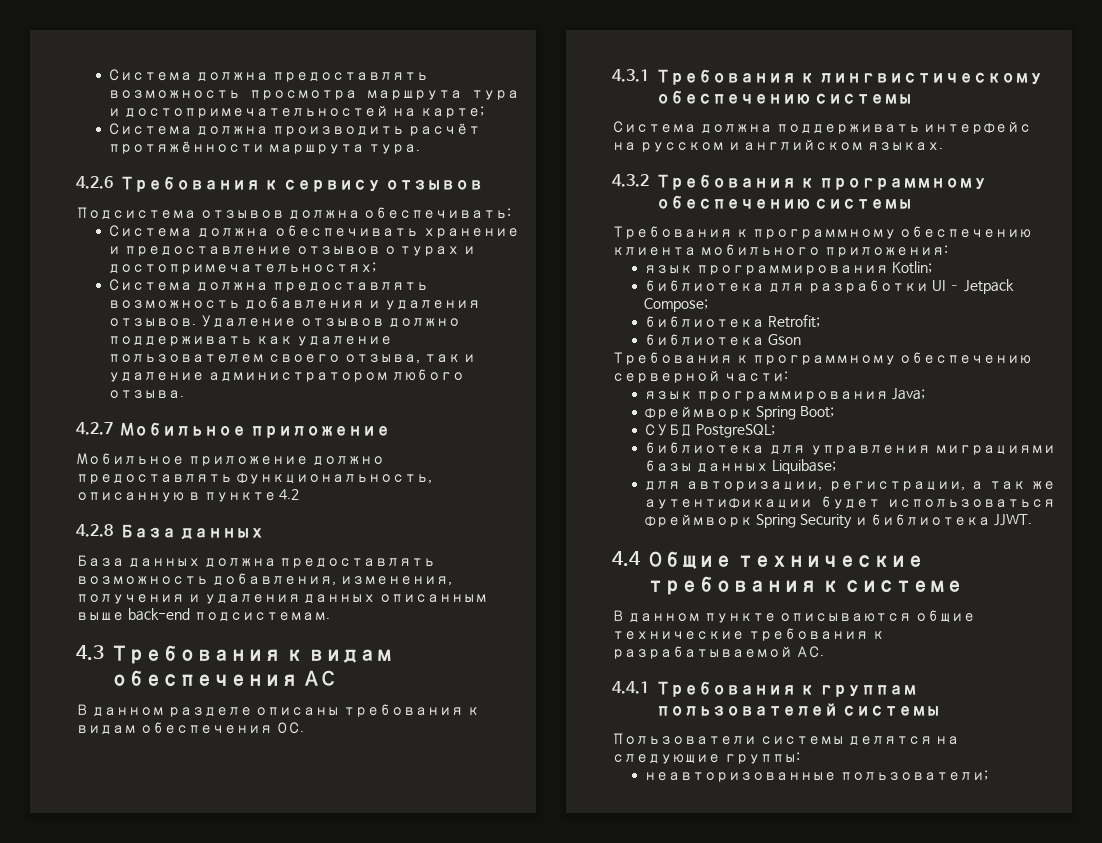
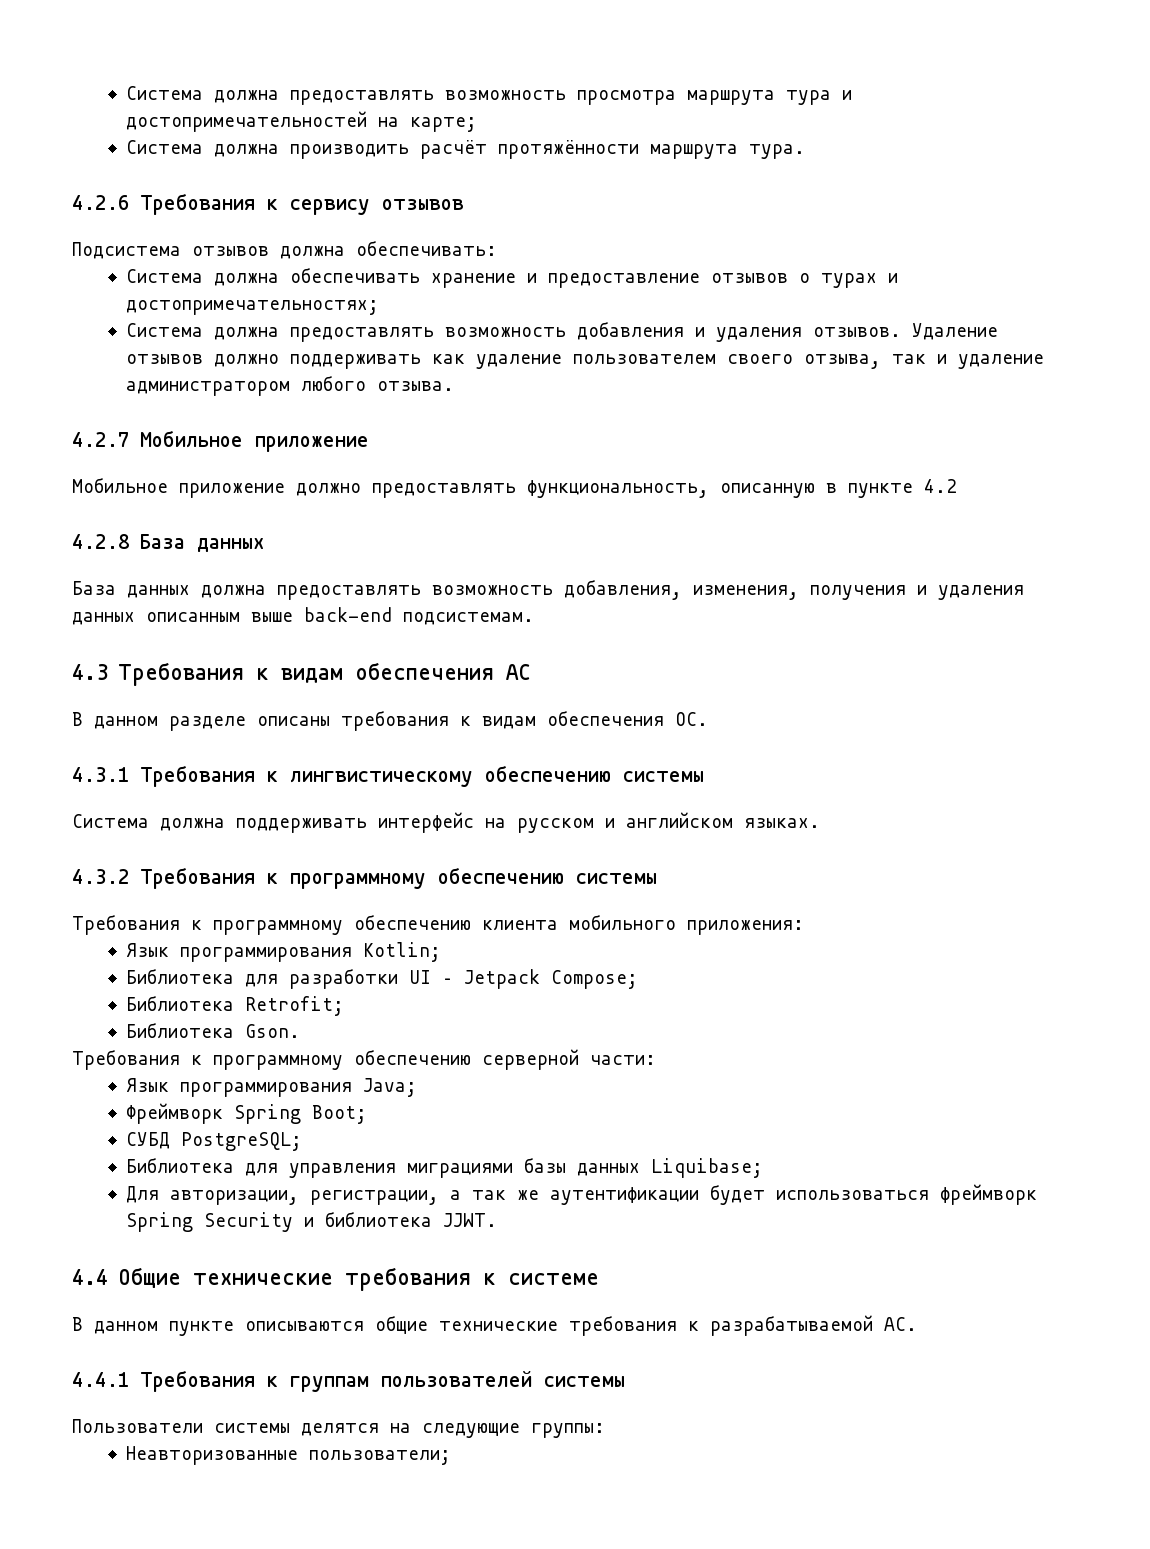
[644,265,693,274] язык -> [126,943,170,957] Язык
[644,280,765,292] библиотека -> [126,969,235,985] Библиотека
[644,316,765,328] библиотека -> [126,996,235,1012] Библиотека
[644,334,802,346] библиотека Gson -> [126,1023,301,1039] Библиотека Gson.
[644,391,693,400] язык -> [126,1078,170,1092] Язык
[644,406,753,419] фреймворк -> [126,1103,224,1124] Фреймворк
[644,442,765,454] библиотека -> [126,1158,235,1174] Библиотека
[644,481,681,491] для -> [126,1186,160,1203] Для
[644,772,837,782] неавторизованные -> [126,1446,299,1465] Неавторизованные

